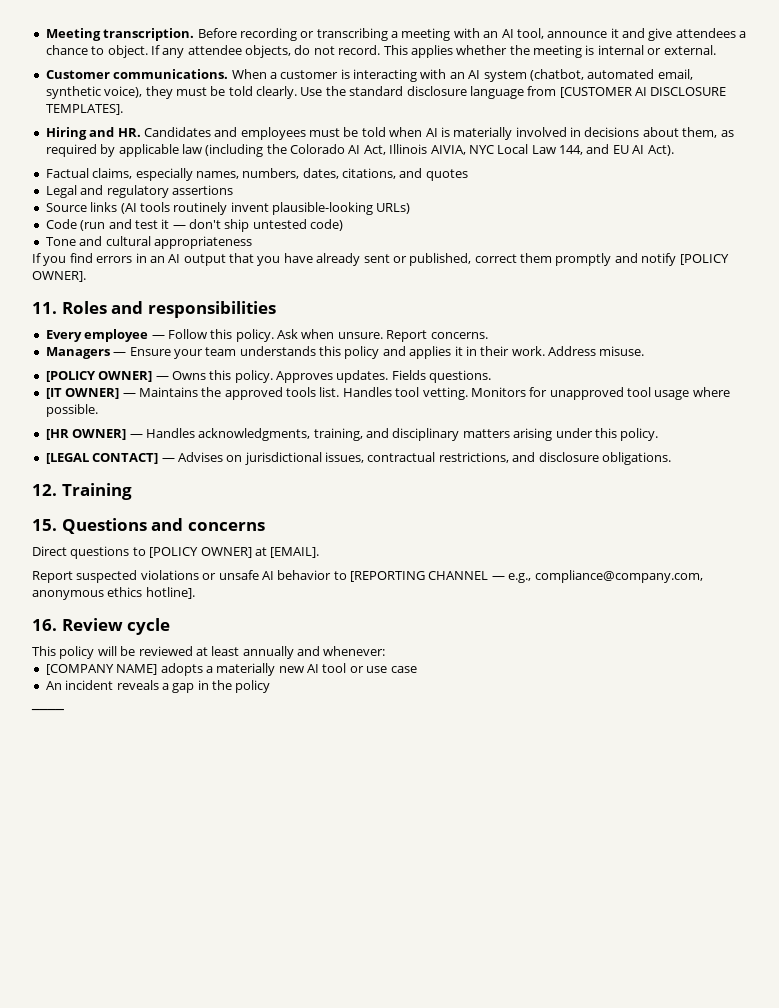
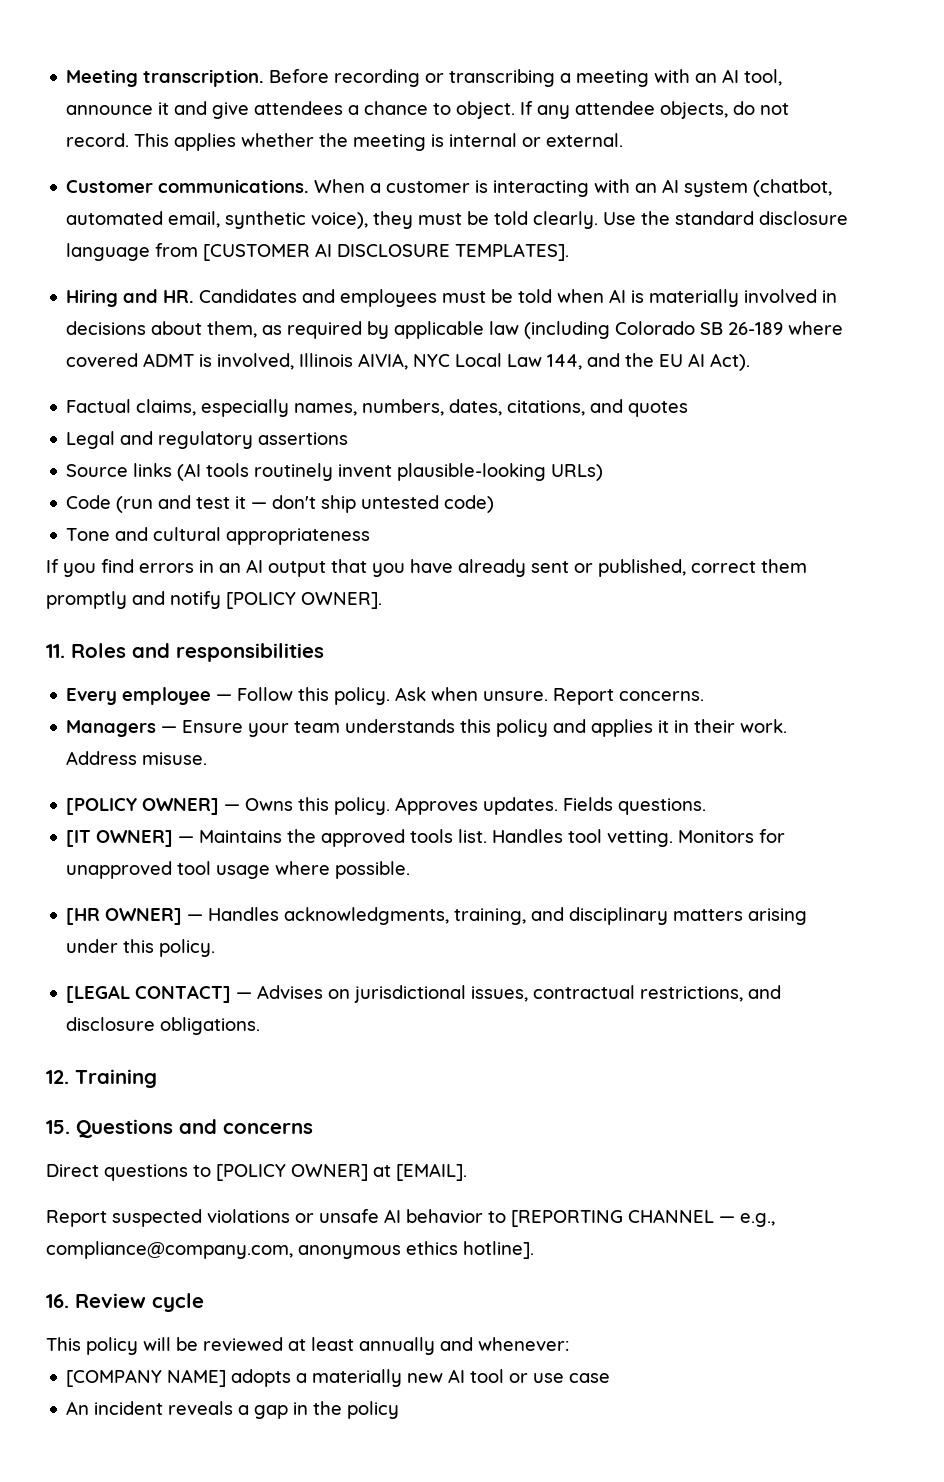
[266,144,386,155] the Colorado AI Act, -> [615,321,844,335] [66,353,295,370] Colorado SB 26-189 where covered ADMT is involved,
(610, 149) none -> [625,353,655,367] the
[31,708,64,714] // ──── -> (400, 1410) none

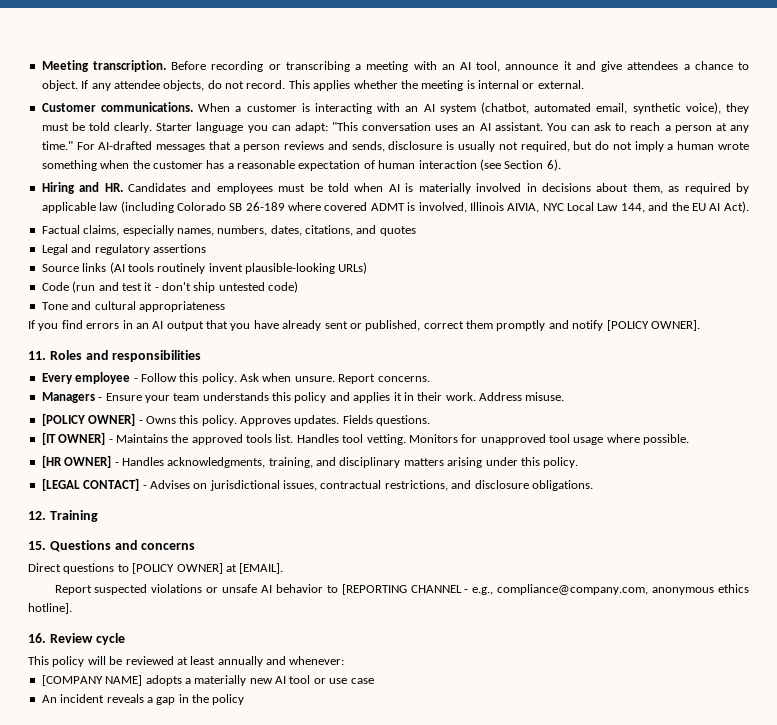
[603,211,849,225] [66,243,570,261] Use the standard disclosure language from [CUSTOMER AI DISCLOSURE TEMPLATES]. -> [156,122,750,133] [41,141,749,152] [41,159,561,171] Starter language you can adapt: "This conversation uses an AI assistant. You can ask to reach a person at any time." For AI-drafted messages that a person reviews and sends, disclosure is usually not required, but do not imply a human wrote something when the customer has a reasonable expectation of human interaction (see Section 6).
[251,502,268,509] — -> [154,287,159,291] -
[216,694,233,701] — -> [133,378,138,382] -
[161,726,178,733] — -> [98,397,103,401] -
[224,804,241,811] — -> [138,420,143,424] -
[178,836,195,843] — -> [108,439,113,443] -
[187,914,204,921] — -> [114,462,119,466] -
[236,992,253,999] — -> [142,485,147,489] -
[719,1216,735,1223] — -> [464,589,469,593] -

